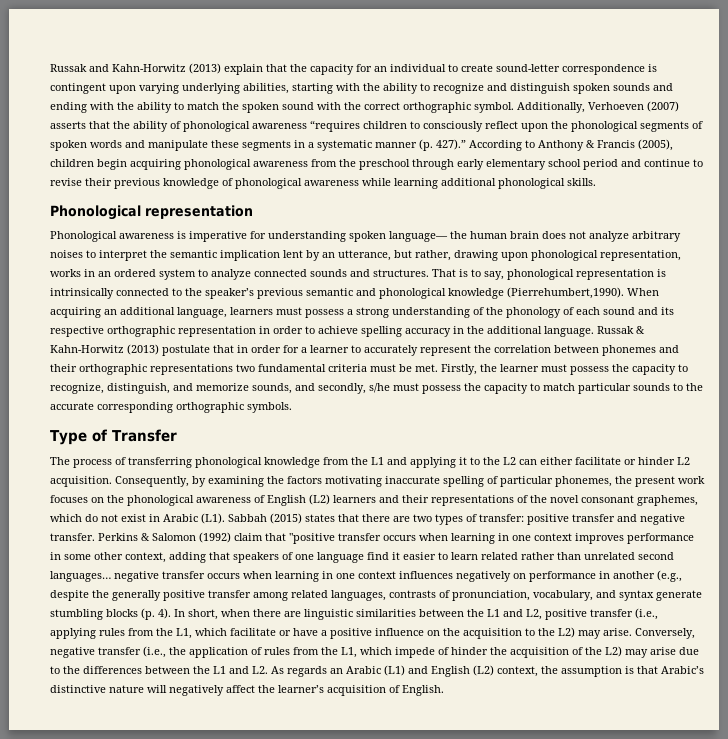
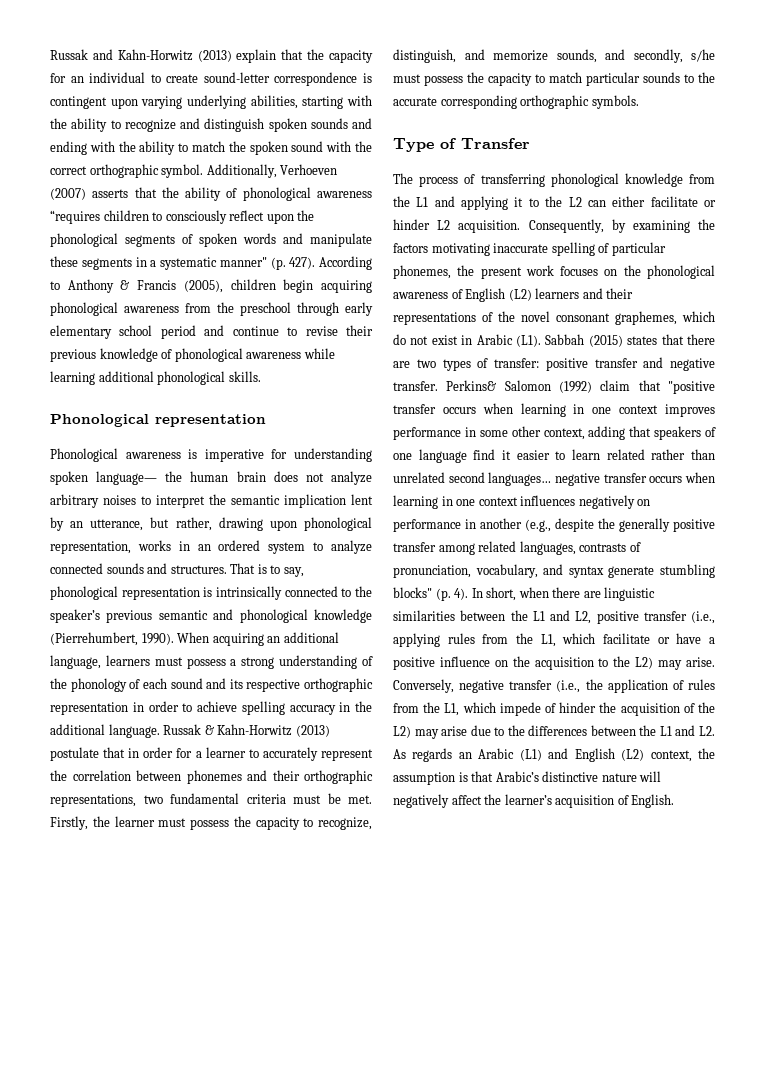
[375,139,466,151] manner (p. 427).” -> [219,257,316,270] manner" (p. 427).
[507,287,624,299] (Pierrehumbert,1990). -> [50,632,174,646] (Pierrehumbert, 1990).
[150,364,233,375] representations -> [50,794,136,807] representations,
[98,533,150,541] Perkins & -> [446,380,497,391] Perkins&
[106,609,138,617] blocks -> [393,587,432,598] blocks"

